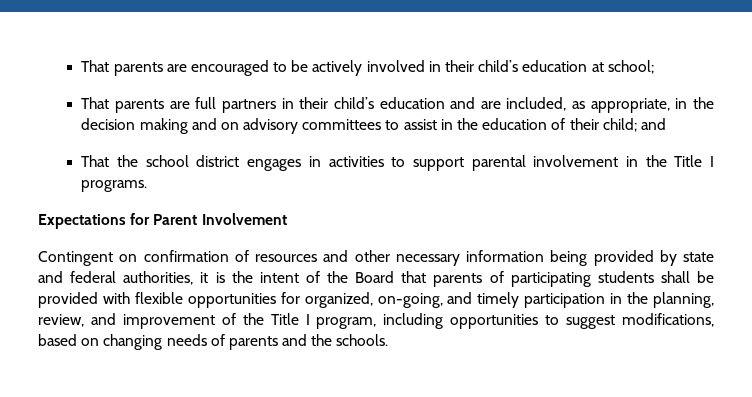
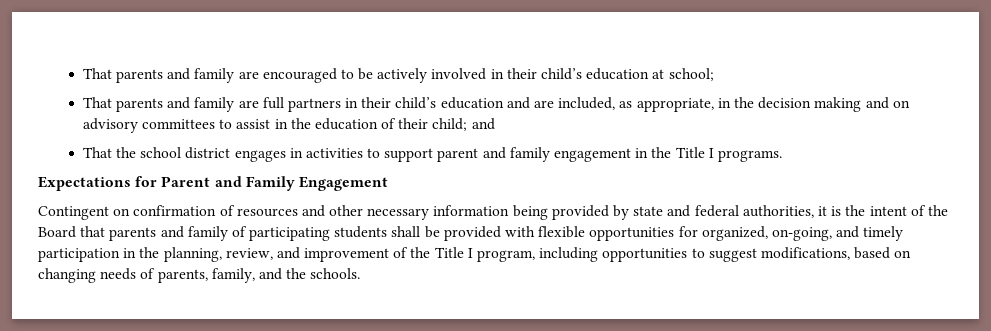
[81,60,163,76] That parents -> [82,68,235,83] That parents and family
(165, 106) none -> [167,97,235,112] and family
[471,155,619,171] parental involvement -> [437,147,632,162] parent and family engagement
[201,213,287,225] Involvement -> [214,176,388,191] and Family Engagement
(483, 280) none -> [160,226,228,241] and family
[228,336,278,350] parents -> [157,268,255,283] parents, family,

